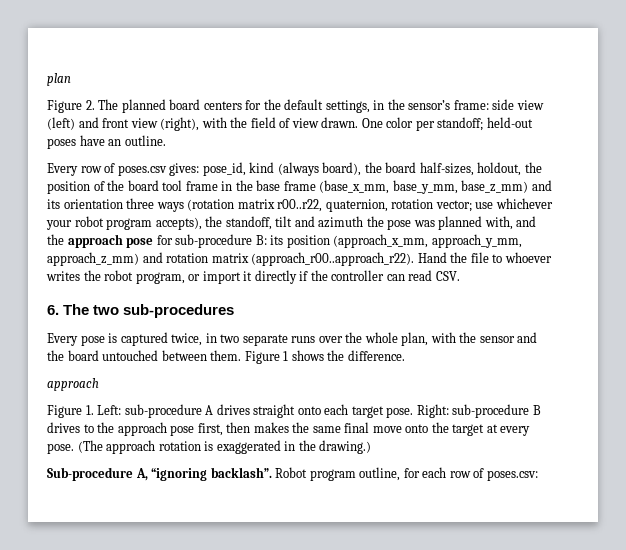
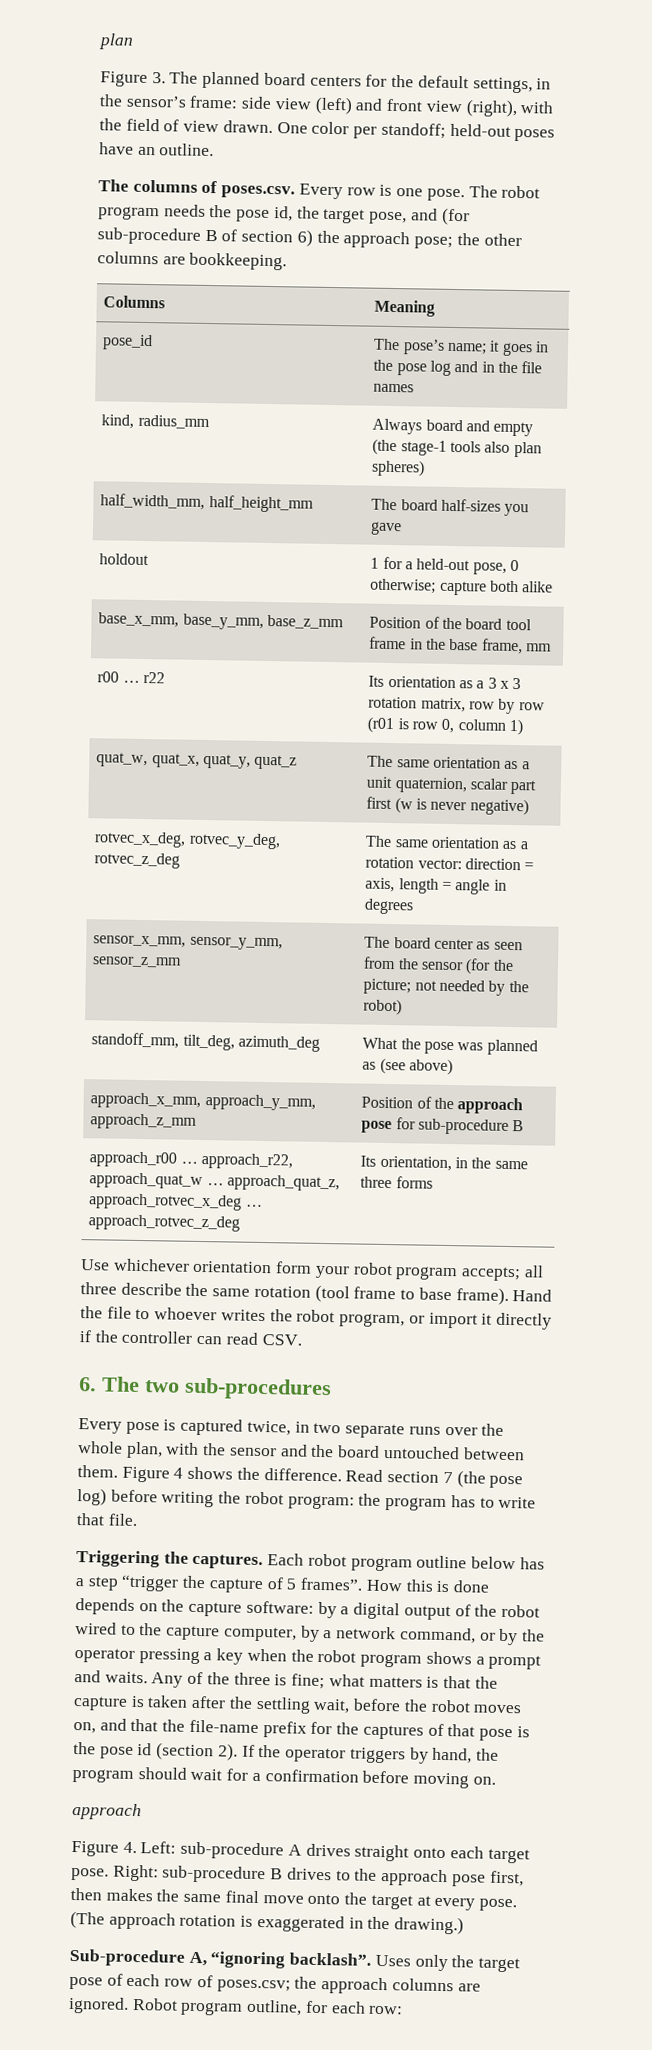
[85,100,95,110] 2. -> [151,72,166,84] 3.
[47,162,542,176] [47,181,90,194] Every row of poses.csv gives: pose_id, kind (always board), the board half-sizes, holdout, the position -> [98,179,541,202] [98,204,470,226] [97,227,522,249] [97,251,288,271] [103,295,166,309] [374,299,436,317] [102,334,154,351] [373,338,550,357] [373,359,543,376] [373,383,415,393] [101,414,210,430] [372,418,534,437] [372,438,542,458] [371,459,426,477] [100,493,314,513] [371,498,530,517] [370,521,403,536] [99,553,150,566] [370,556,520,575] [370,578,554,596] [98,612,345,630] [369,616,422,629] The columns of poses.csv. Every row is one pose. The robot program needs the pose id, the target pose, and (for sub-procedure B of section 6) the approach pose; the other columns are bookkeeping. // Columns | Meaning // pose_id | The pose’s name; it goes in the pose log and in the file names // kind, radius_mm | Always board and empty (the stage-1 tools also plan spheres) // half_width_mm, half_height_mm | The board half-sizes you gave // holdout | 1 for a held-out pose, 0 otherwise; capture both alike // base_x_mm, base_y_mm, base_z_mm | Position
[283,180,552,194] [47,198,553,212] [46,216,537,230] frame (base_x_mm, base_y_mm, base_z_mm) and its orientation three ways (rotation matrix r00..r22, quaternion, rotation vector; use whichever your robot program accepts), the standoff, tilt and azimuth the pose was planned with, and -> [481,638,553,655] [97,671,166,684] [368,675,522,690] [368,696,545,715] [367,716,524,736] [96,752,298,770] [367,755,530,770] [366,776,537,795] [366,796,529,816] [94,831,281,850] [94,852,181,869] [365,835,529,850] [365,856,535,871] [365,877,507,895] [364,898,415,915] [93,935,283,951] [92,956,183,968] [364,936,523,951] [363,956,514,975] [363,978,529,996] [363,998,403,1016] [91,1032,321,1052] [362,1037,538,1056] [362,1057,454,1076] [90,1092,316,1111] [90,1113,198,1130] [361,1096,432,1109] frame, mm // r00 … r22 | Its orientation as a 3 x 3 rotation matrix, row by row (r01 is row 0, column 1) // quat_w, quat_x, quat_y, quat_z | The same orientation as a unit quaternion, scalar part first (w is never negative) // rotvec_x_deg, rotvec_y_deg, rotvec_z_deg | The same orientation as a rotation vector: direction = axis, length = angle in degrees // sensor_x_mm, sensor_y_mm, sensor_z_mm | The board center as seen from the sensor (for the picture; not needed by the robot) // standoff_mm, tilt_deg, azimuth_deg | What the pose was planned as (see above) // approach_x_mm, approach_y_mm, approach_z_mm | Position of
[255,234,522,248] [47,252,415,266] B: its position (approach_x_mm, approach_y_mm, approach_z_mm) and rotation matrix (approach_r00..approach_r22). -> [512,1120,525,1132] [89,1151,294,1170] [89,1172,341,1192] [88,1193,263,1211] [88,1214,241,1232] [360,1155,528,1172] [360,1176,433,1189] [80,1258,544,1282] [80,1282,509,1305] B // approach_r00 … approach_r22, approach_quat_w … approach_quat_z, approach_rotvec_x_deg … approach_rotvec_z_deg | Its orientation, in the same three forms // Use whichever orientation form your robot program accepts; all three describe the same rotation (tool frame to base frame).
[283,351,289,361] 1 -> [173,1467,184,1479] 4
(405, 355) none -> [345,1469,524,1489] [77,1488,537,1512] [76,1513,138,1526] [76,1550,545,1572] [75,1574,490,1594] [75,1598,540,1621] [75,1622,545,1646] [74,1648,542,1670] [74,1670,498,1690] [73,1695,522,1714] [73,1718,530,1742] [73,1741,499,1764] [72,1767,496,1789] Read section 7 (the pose log) before writing the robot program: the program has to write that file. // Triggering the captures. Each robot program outline below has a step “trigger the capture of 5 frames”. How this is done depends on the capture software: by a digital output of the robot wired to the capture computer, by a network command, or by the operator pressing a key when the robot program shows a prompt and waits. Any of the three is fine; what matters is that the capture is taken after the settling wait, before the robot moves on, and that the file-name prefix for the captures of that pose is the pose id (section 2). If the operator triggers by hand, the program should wait for a confirmation before moving on.
[85,405,94,415] 1. -> [122,1841,137,1854] 4.
(272, 472) none -> [374,1954,521,1973] [69,1973,481,1995] [68,1996,129,2014] Uses only the target pose of each row of poses.csv; the approach columns are ignored.
[449,468,538,481] row of poses.csv: -> [368,2005,404,2015] row:

